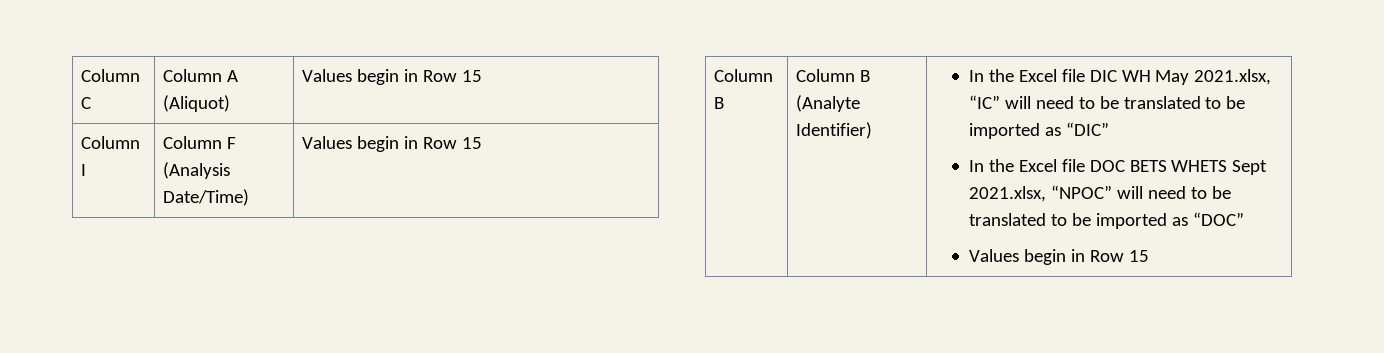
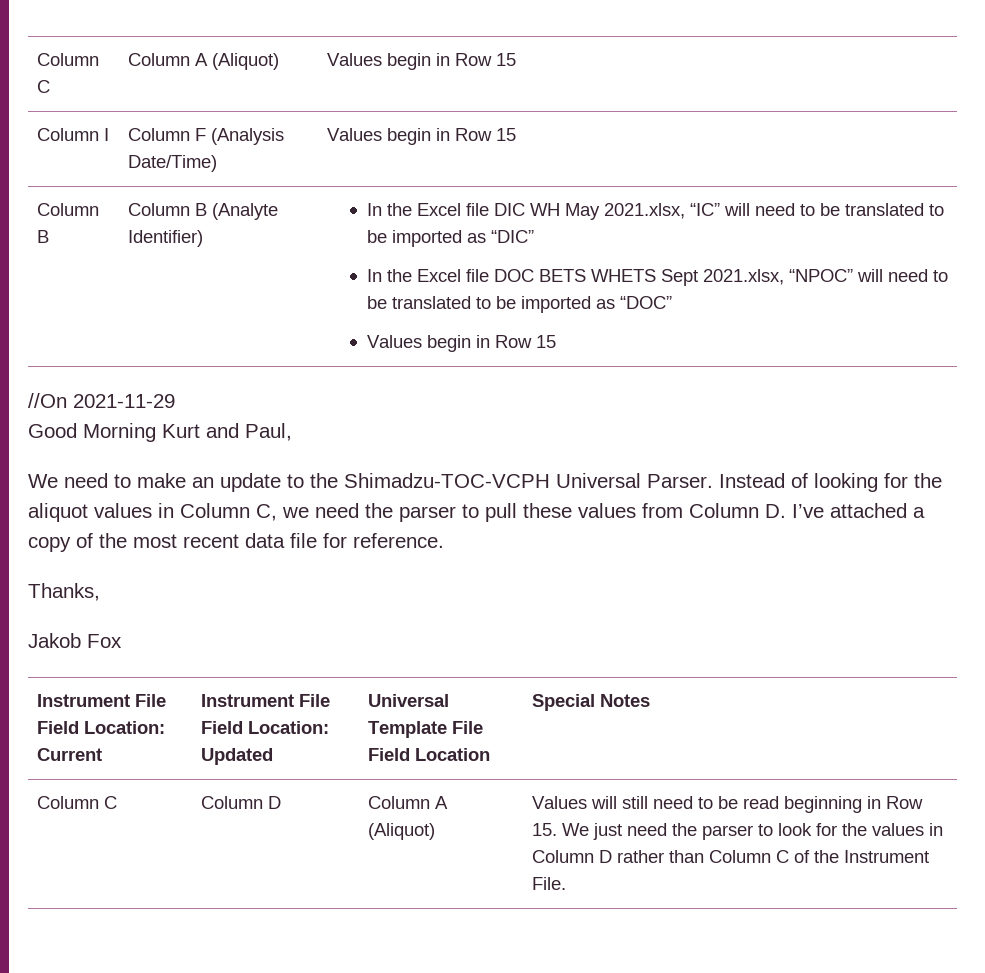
(1149, 256) none -> [28,393,175,408] [28,423,292,442] [28,473,942,492] [28,503,925,522] [28,533,444,552] [28,583,100,601] [28,633,122,648] [37,694,167,707] [37,721,166,734] [37,748,103,761] [201,694,331,707] [201,721,330,734] [201,748,274,765] [368,694,450,707] [368,721,484,738] [368,748,491,761] [532,694,651,711] [37,796,118,809] [201,796,282,809] [368,796,449,809] [368,823,436,840] [532,796,924,813] [532,823,944,840] [532,850,930,863] [532,877,567,890] // //On 2021-11-29 // Good Morning Kurt and Paul, // We need to make an update to the Shimadzu-TOC-VCPH Universal Parser. Instead of looking for the aliquot values in Column C, we need the parser to pull these values from Column D. I’ve attached a copy of the most recent data file for reference. // Thanks, // Jakob Fox // Instrument File Field Location: Current | Instrument File Field Location: Updated | Universal Template File Field Location | Special Notes // Column C | Column D | Column A (Aliquot) | Values will still need to be read beginning in Row 15. We just need the parser to look for the values in Column D rather than Column C of the Instrument File.

